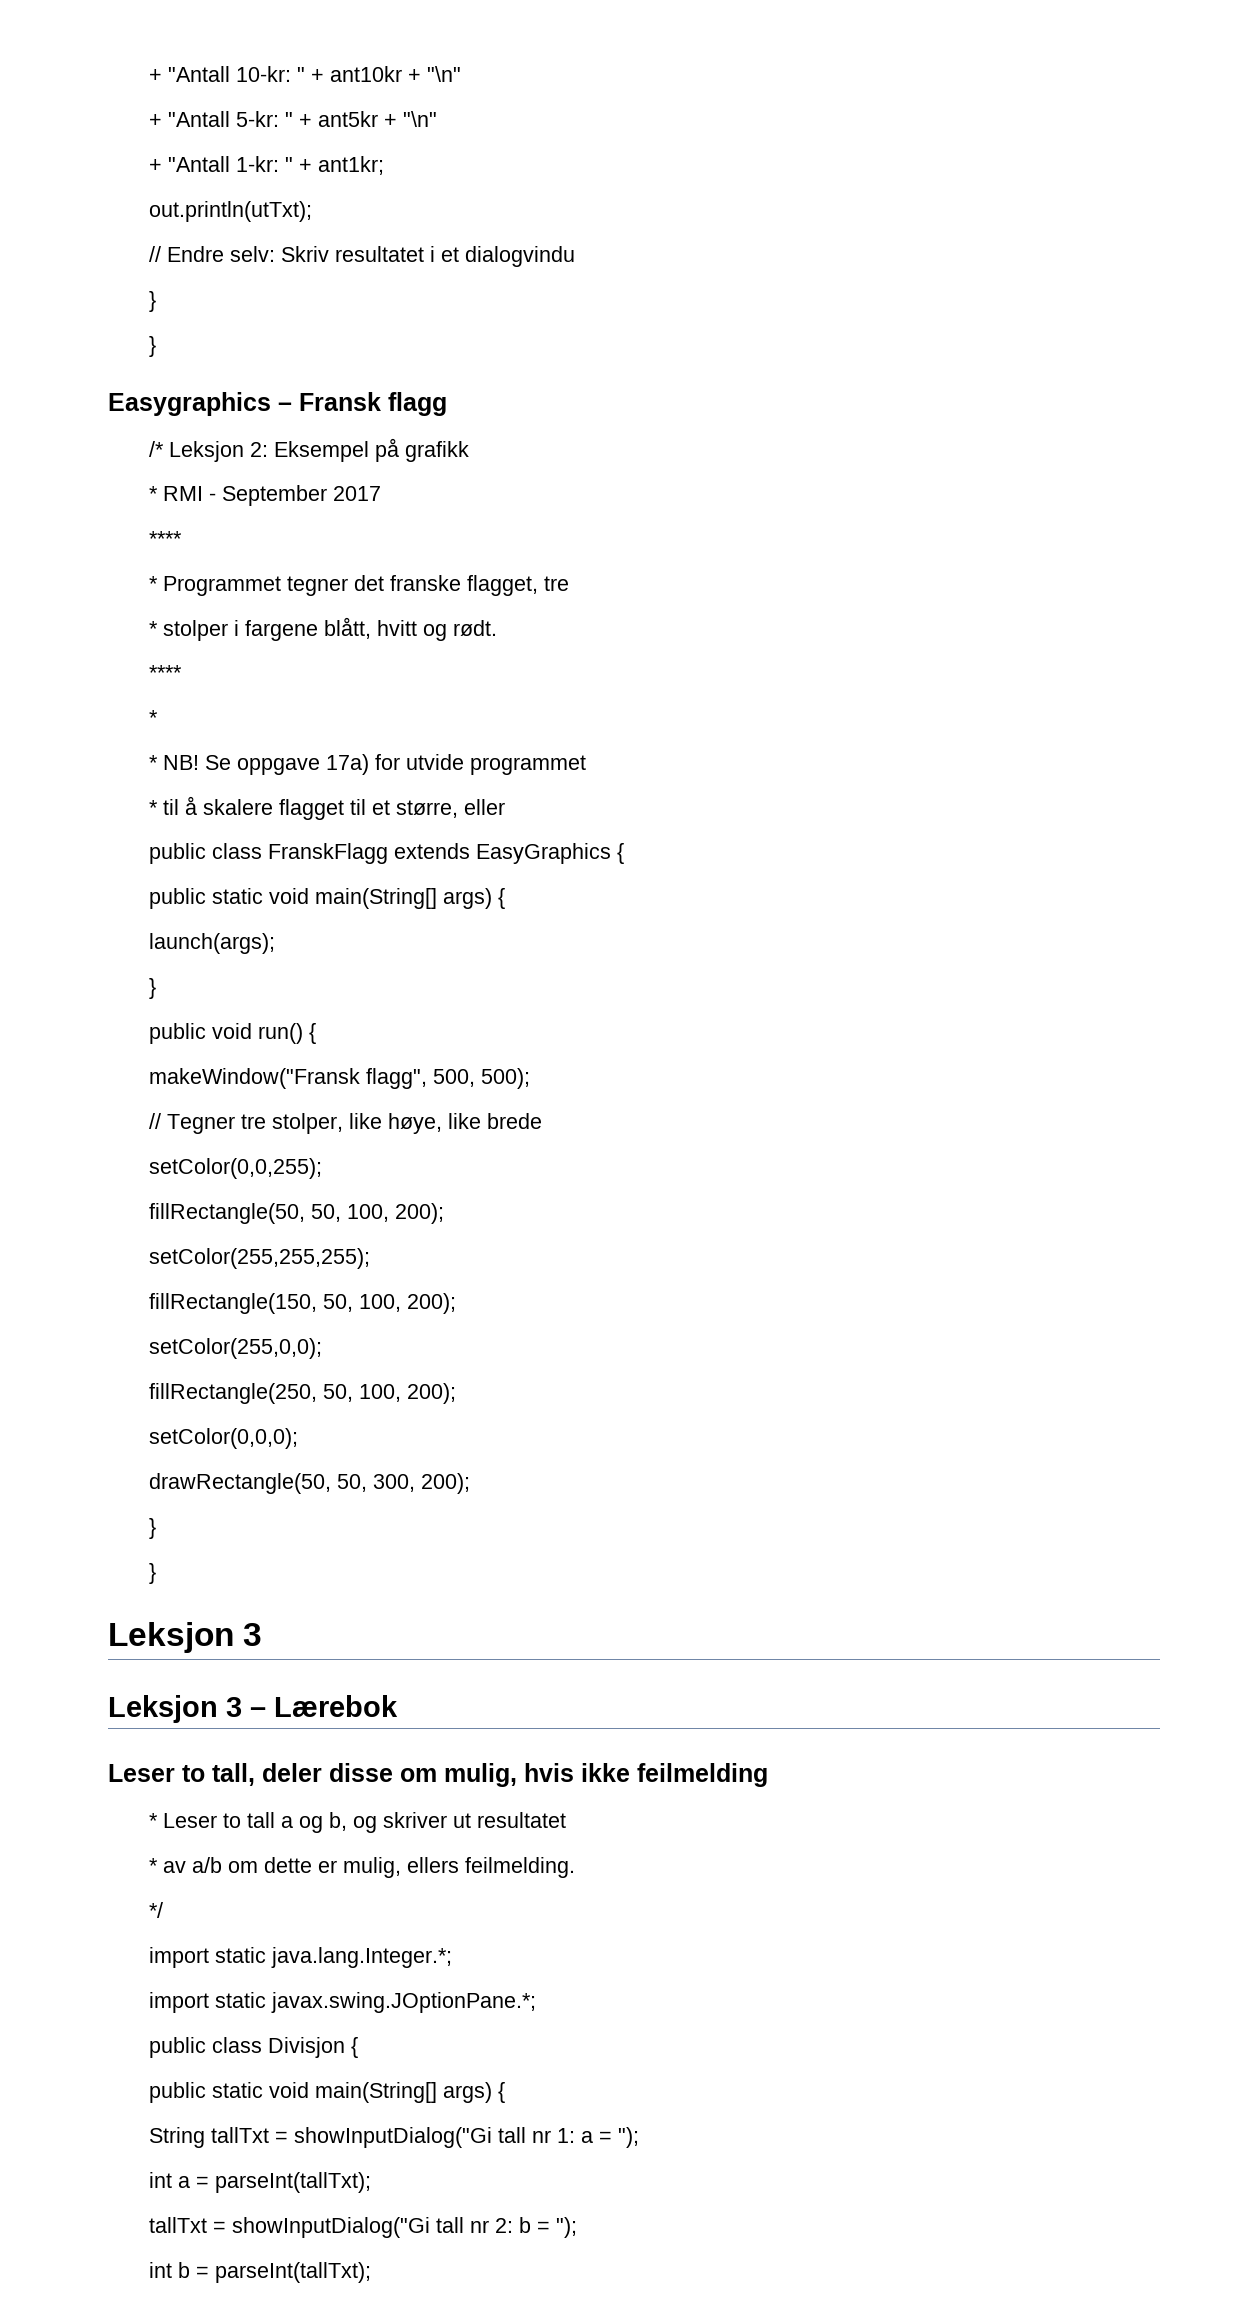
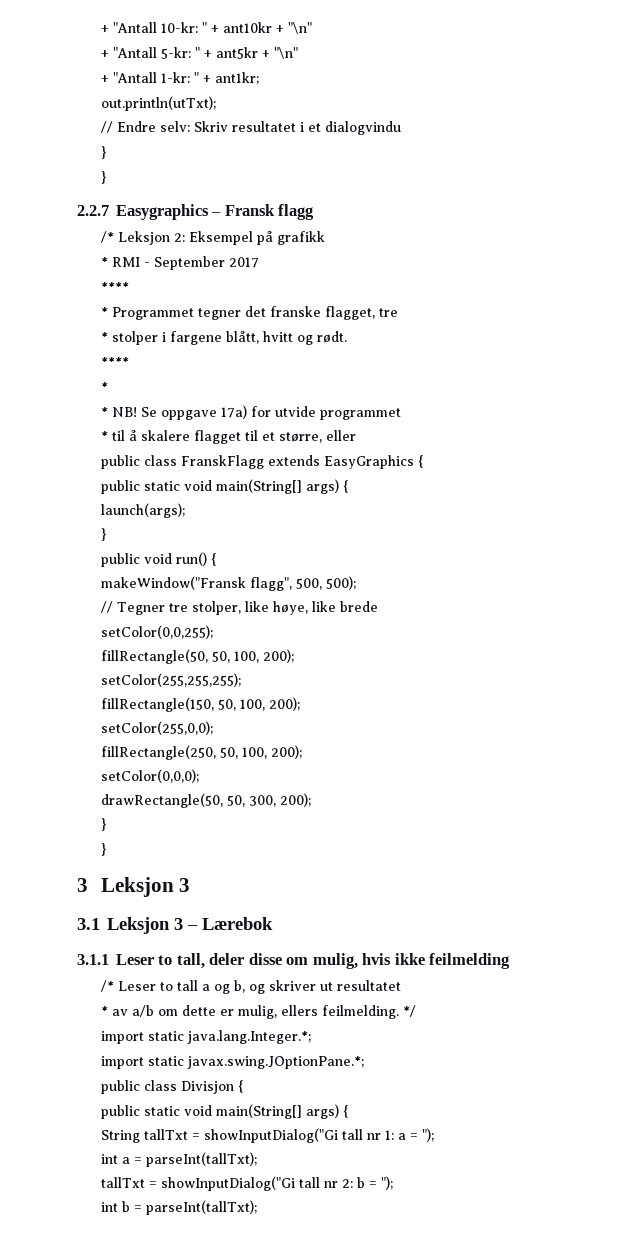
(157, 346) none -> [77,205,109,216] 2.2.7
(157, 1573) none -> [77,878,88,892] 3
(263, 1634) none -> [77,918,100,930] 3.1
(398, 1706) none -> [77,954,109,965] 3.1.1
[149,1813,159,1828] * -> [100,980,114,992] /*
(576, 1867) // -> (399, 1012) none

